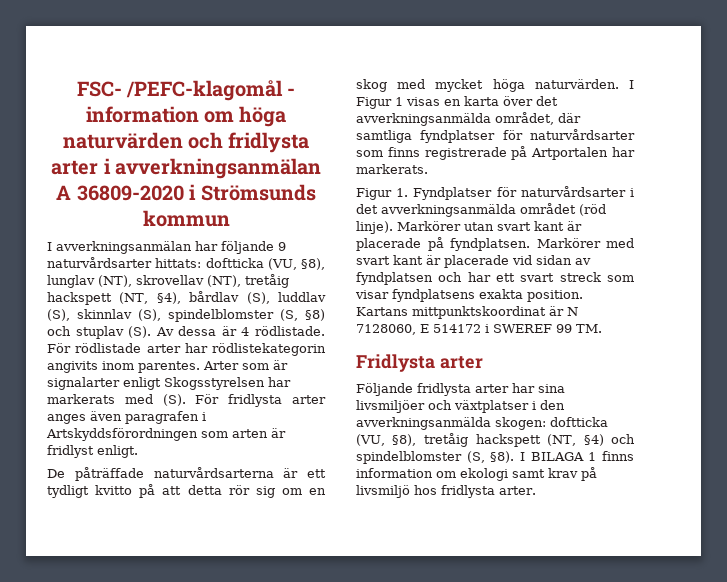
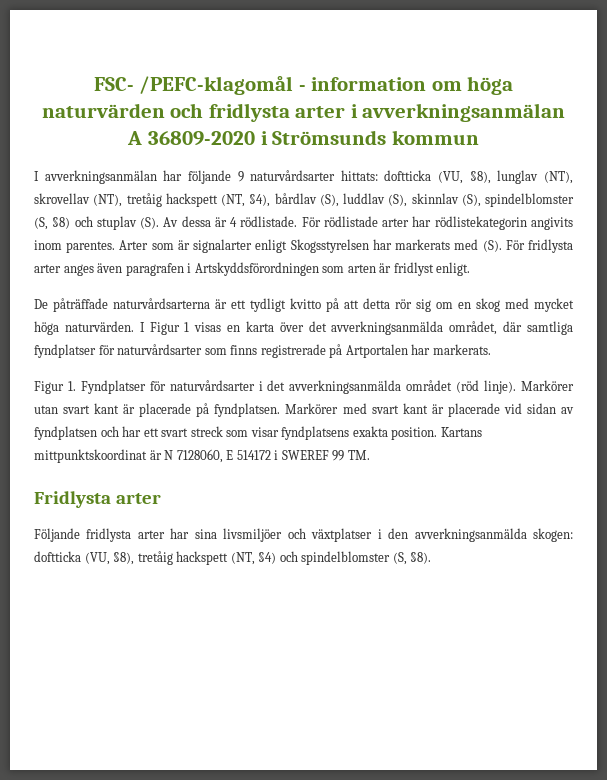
[520,451,634,461] [356,467,597,481] [356,485,536,498] I BILAGA 1 finns information om ekologi samt krav på livsmiljö hos fridlysta arter. -> (432, 558) none

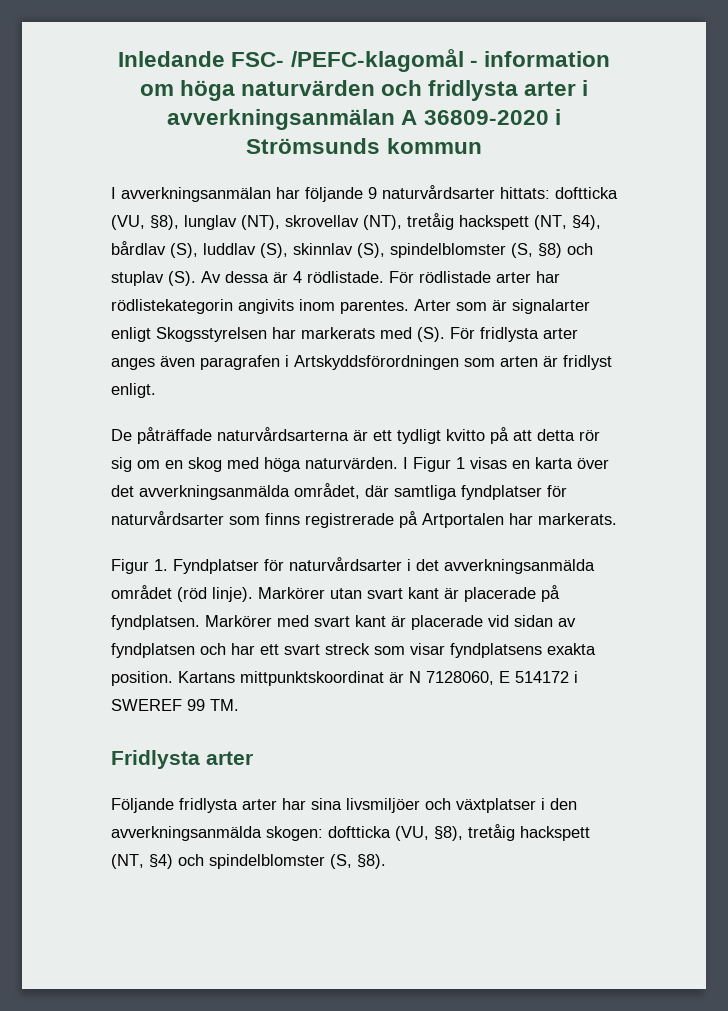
(93, 84) none -> [118,51,226,67] Inledande
[534,298,574,312] mycket -> (259, 463) none

